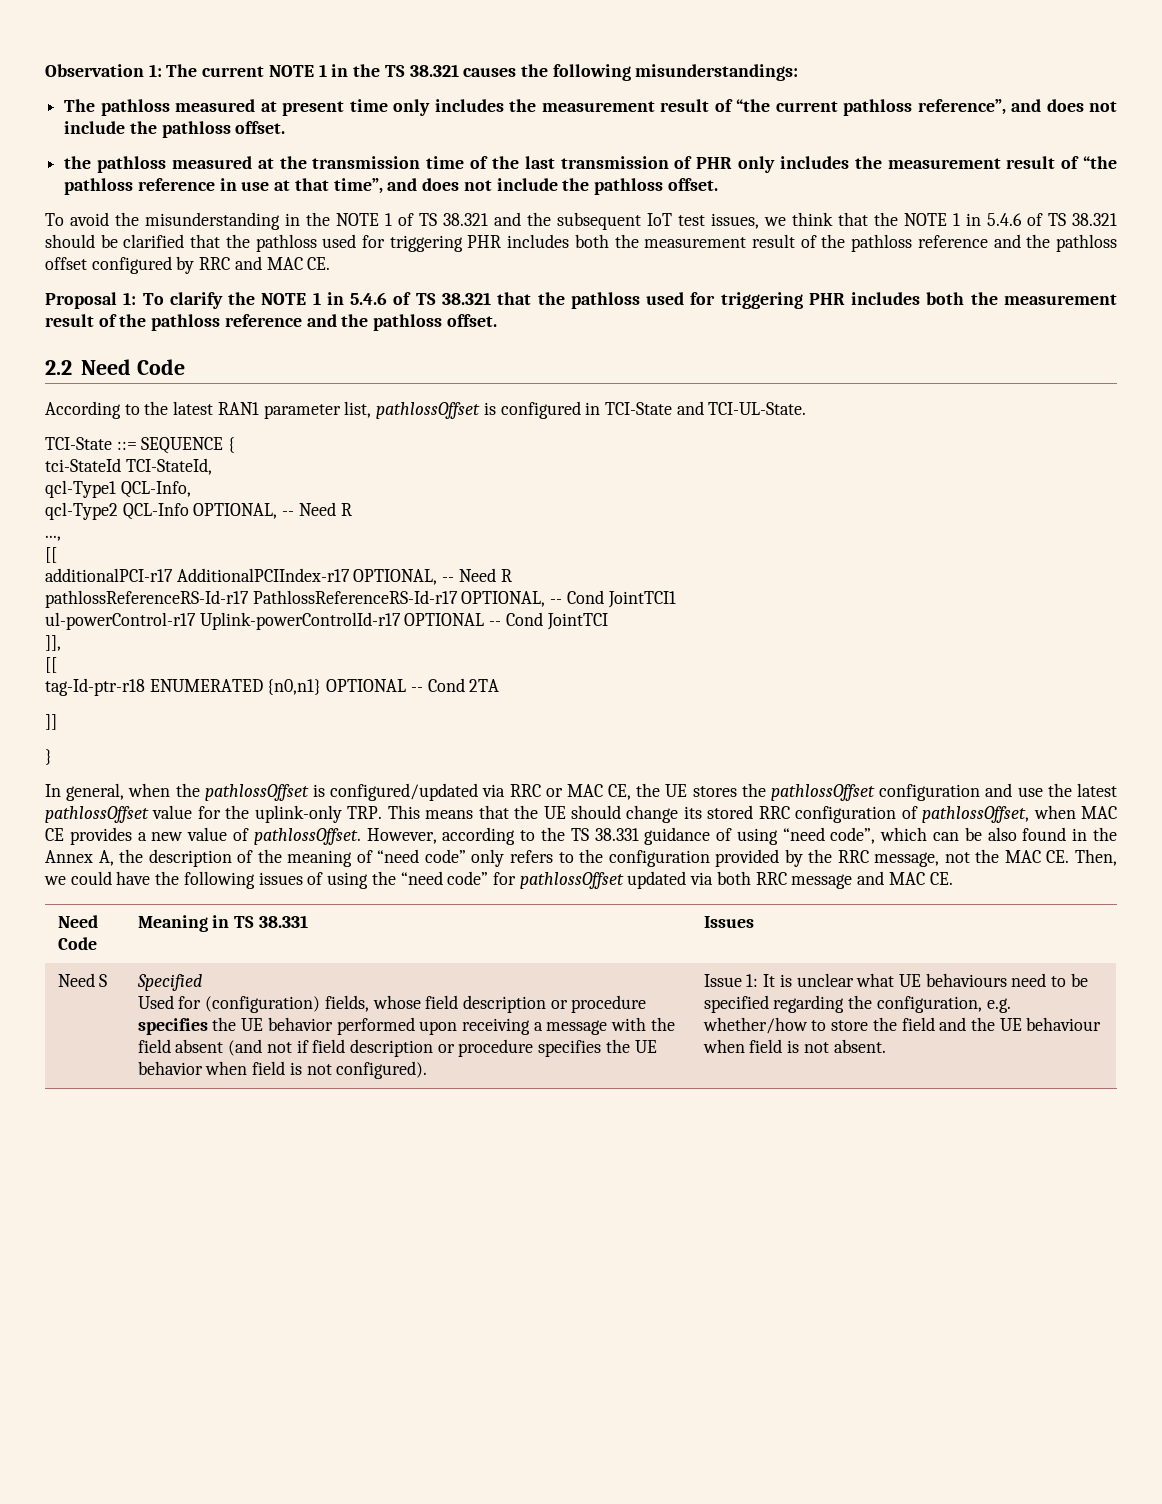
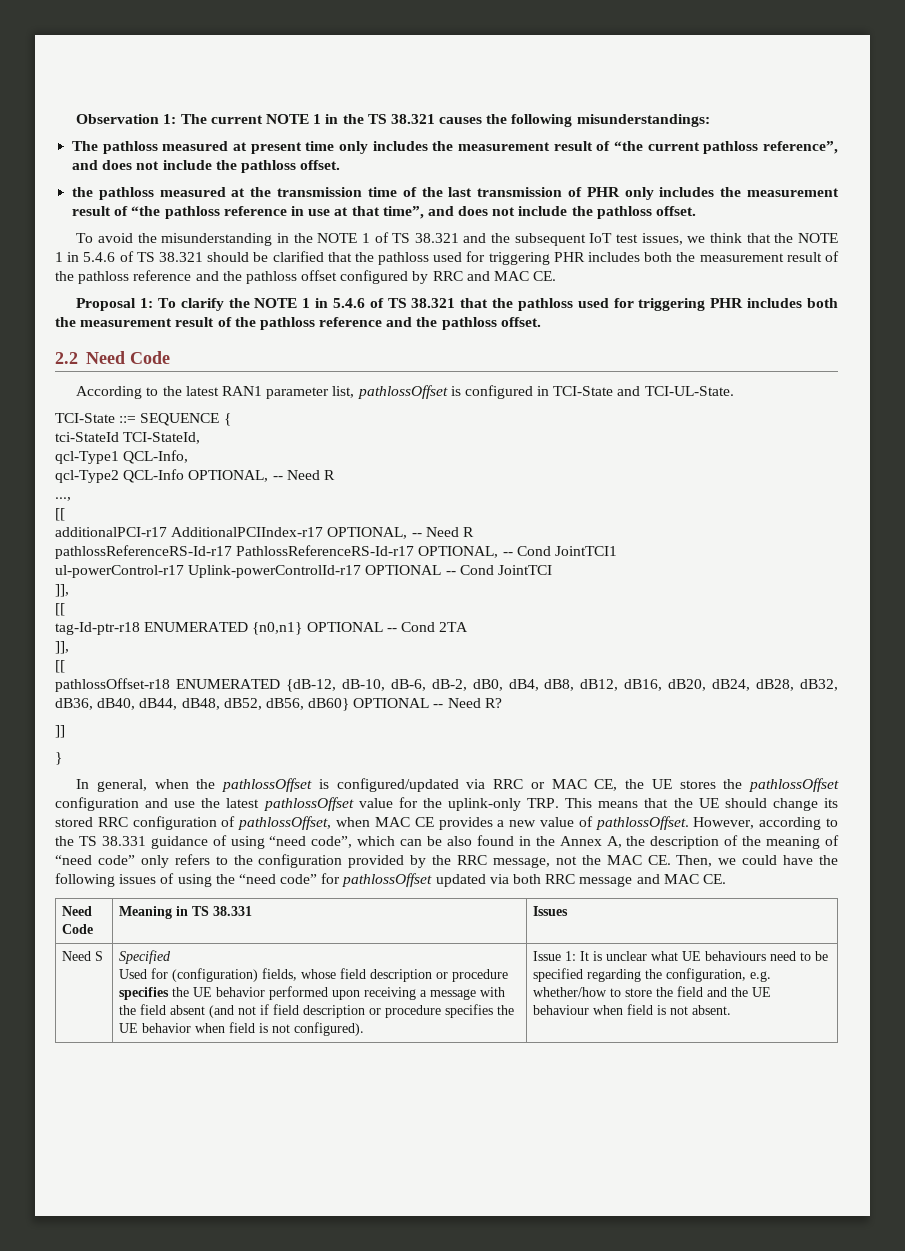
(500, 685) none -> [55,641,69,654] [55,660,65,673] [55,678,839,692] [55,698,502,711] // ]], // [[ // pathlossOffset-r18 ENUMERATED {dB-12, dB-10, dB-6, dB-2, dB0, dB4, dB8, dB12, dB16, dB20, dB24, dB28, dB32, dB36, dB40, dB44, dB48, dB52, dB56, dB60} OPTIONAL -- Need R?

